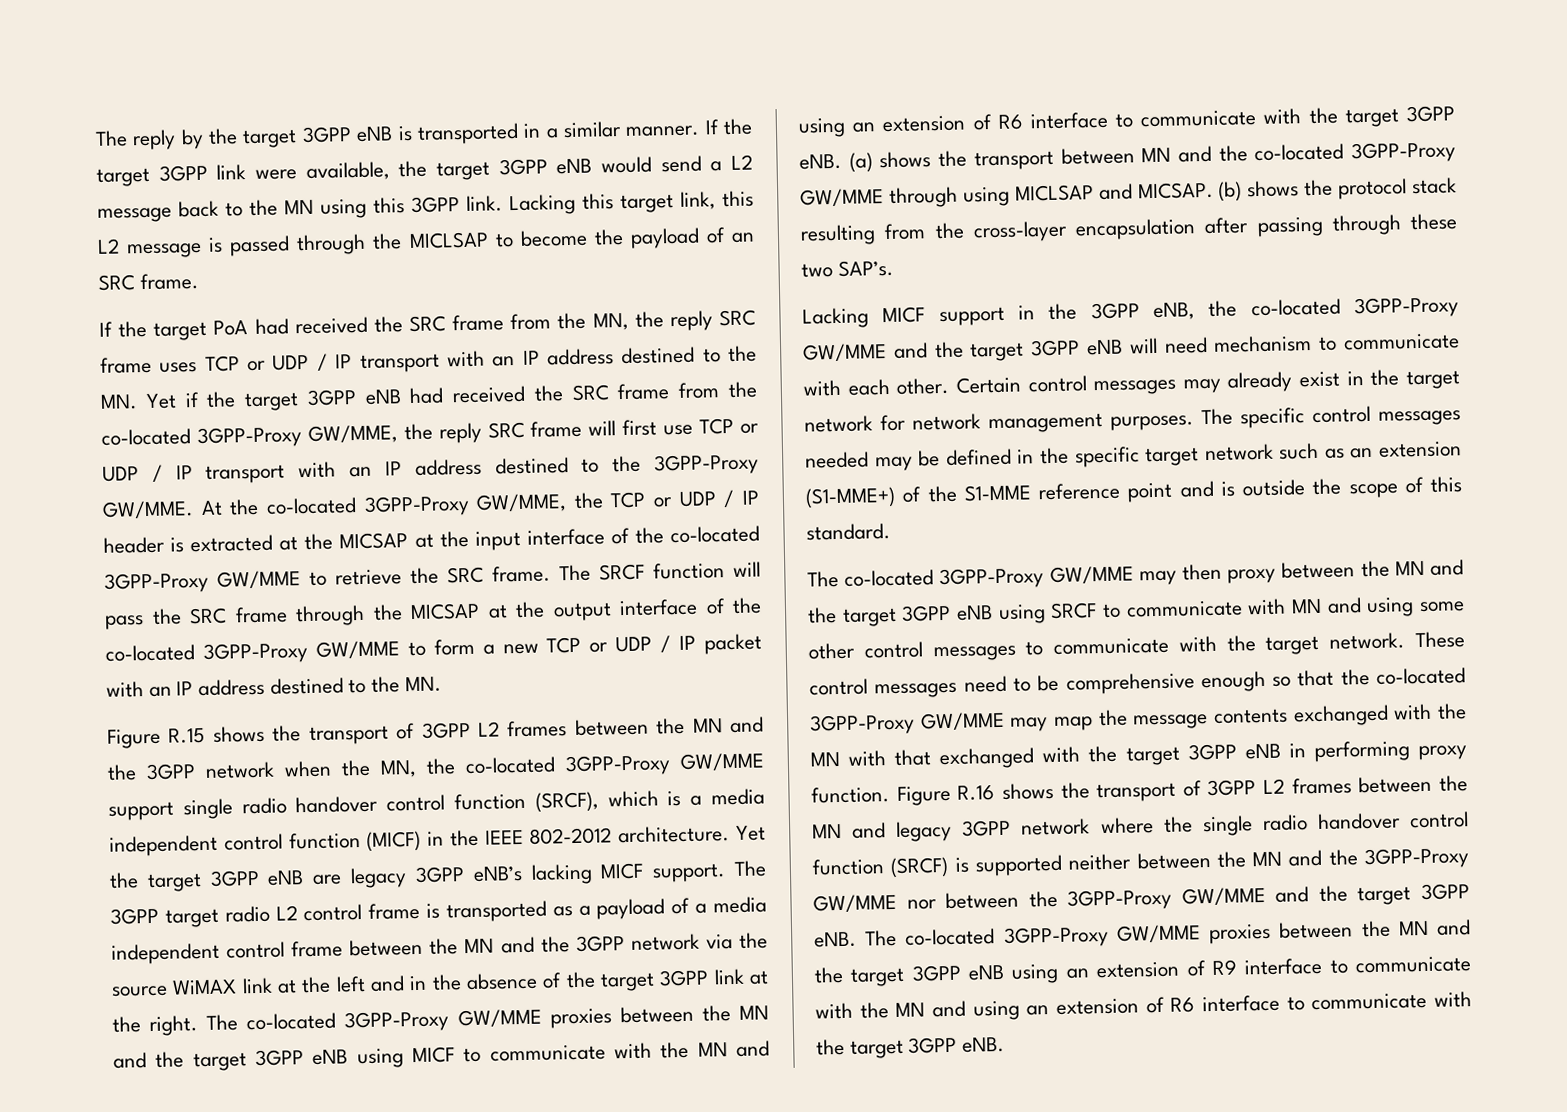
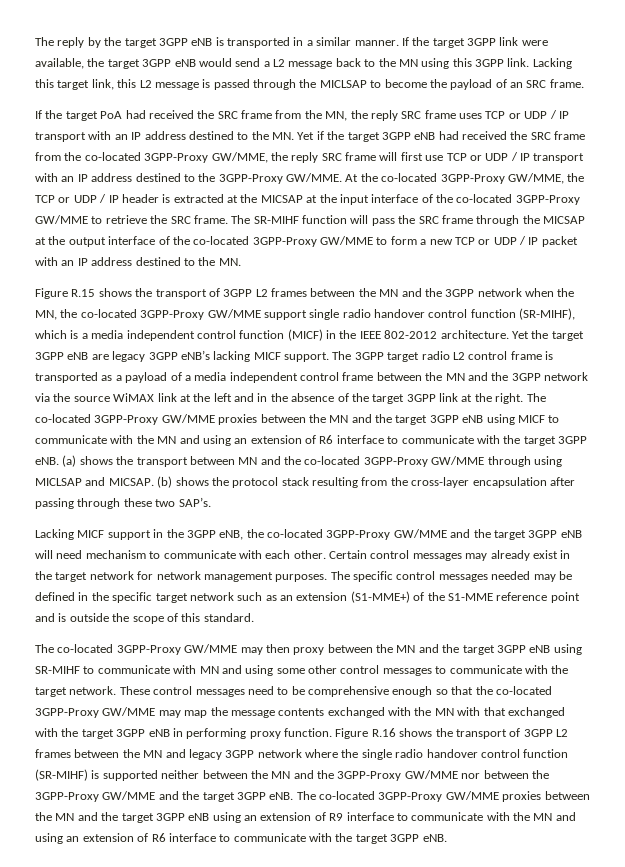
[599,563,645,581] SRCF -> [253,216,299,224] SR-MIHF
[534,791,599,813] (SRCF), -> [519,308,576,320] (SR-MIHF),
[1050,602,1098,619] SRCF -> [35,666,80,674] SR-MIHF
[890,856,950,879] (SRCF) -> [35,769,88,781] (SR-MIHF)

